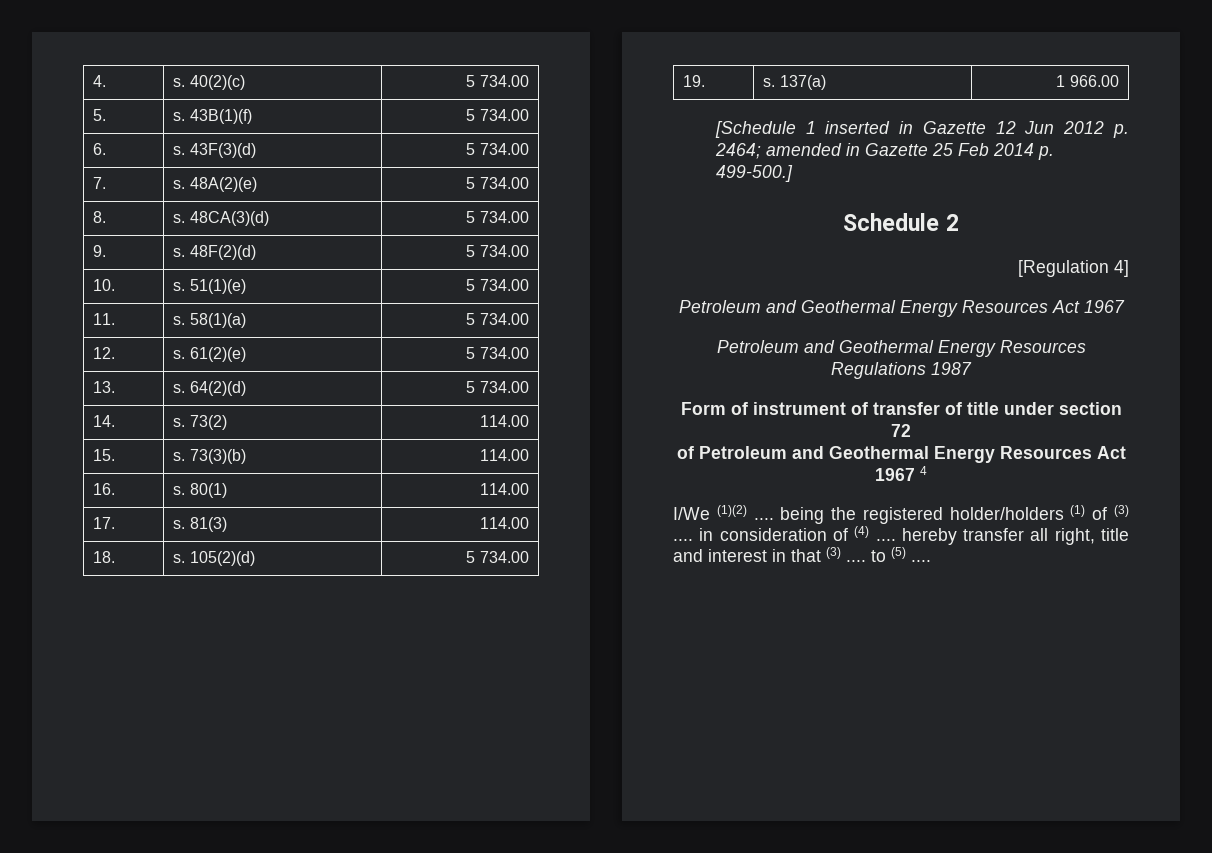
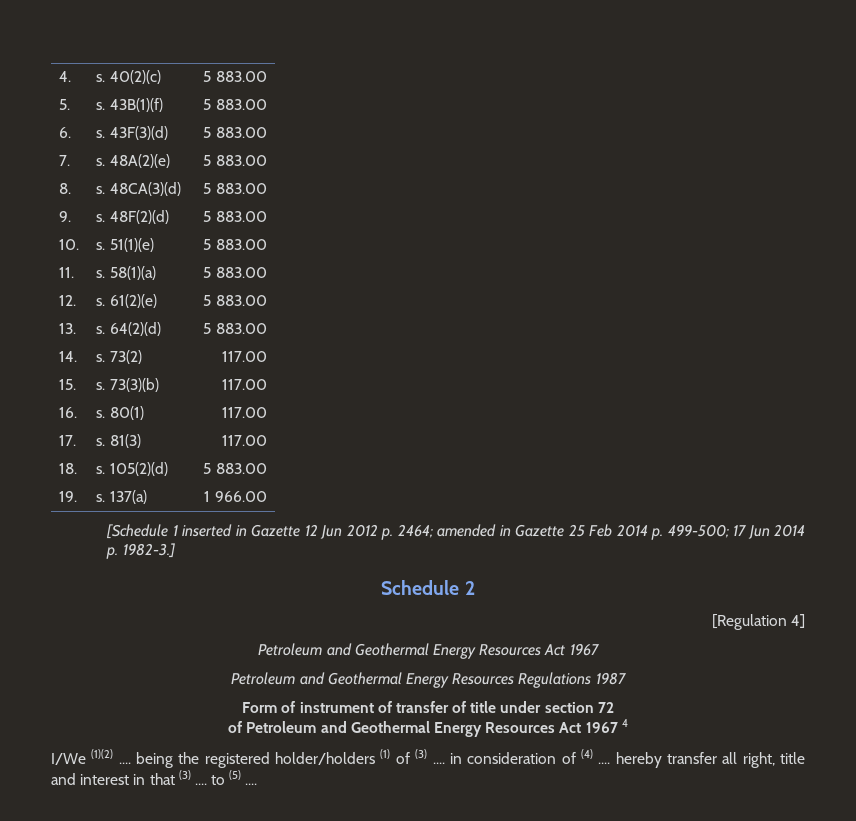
[479,75,529,87] 734.00 -> [215,71,267,82] 883.00
[479,109,529,121] 734.00 -> [215,99,267,110] 883.00
[479,143,529,155] 734.00 -> [215,127,267,138] 883.00
[479,177,529,189] 734.00 -> [215,155,267,166] 883.00
[479,211,529,223] 734.00 -> [215,183,267,194] 883.00
[479,245,529,257] 734.00 -> [215,211,267,222] 883.00
[479,279,529,291] 734.00 -> [215,239,267,250] 883.00
[479,313,529,325] 734.00 -> [215,267,267,278] 883.00
[479,347,529,359] 734.00 -> [215,295,267,306] 883.00
[479,381,529,393] 734.00 -> [215,323,267,334] 883.00
[479,415,529,427] 114.00 -> [221,351,267,362] 117.00
[479,449,529,461] 114.00 -> [221,379,267,390] 117.00
[479,483,529,495] 114.00 -> [221,407,267,418] 117.00
[479,517,529,529] 114.00 -> [221,435,267,446] 117.00
[479,551,529,563] 734.00 -> [215,463,267,474] 883.00
[715,165,793,182] 499-500.] -> [667,524,806,539] [106,543,175,559] 499-500; 17 Jun 2014 p. 1982-3.]

